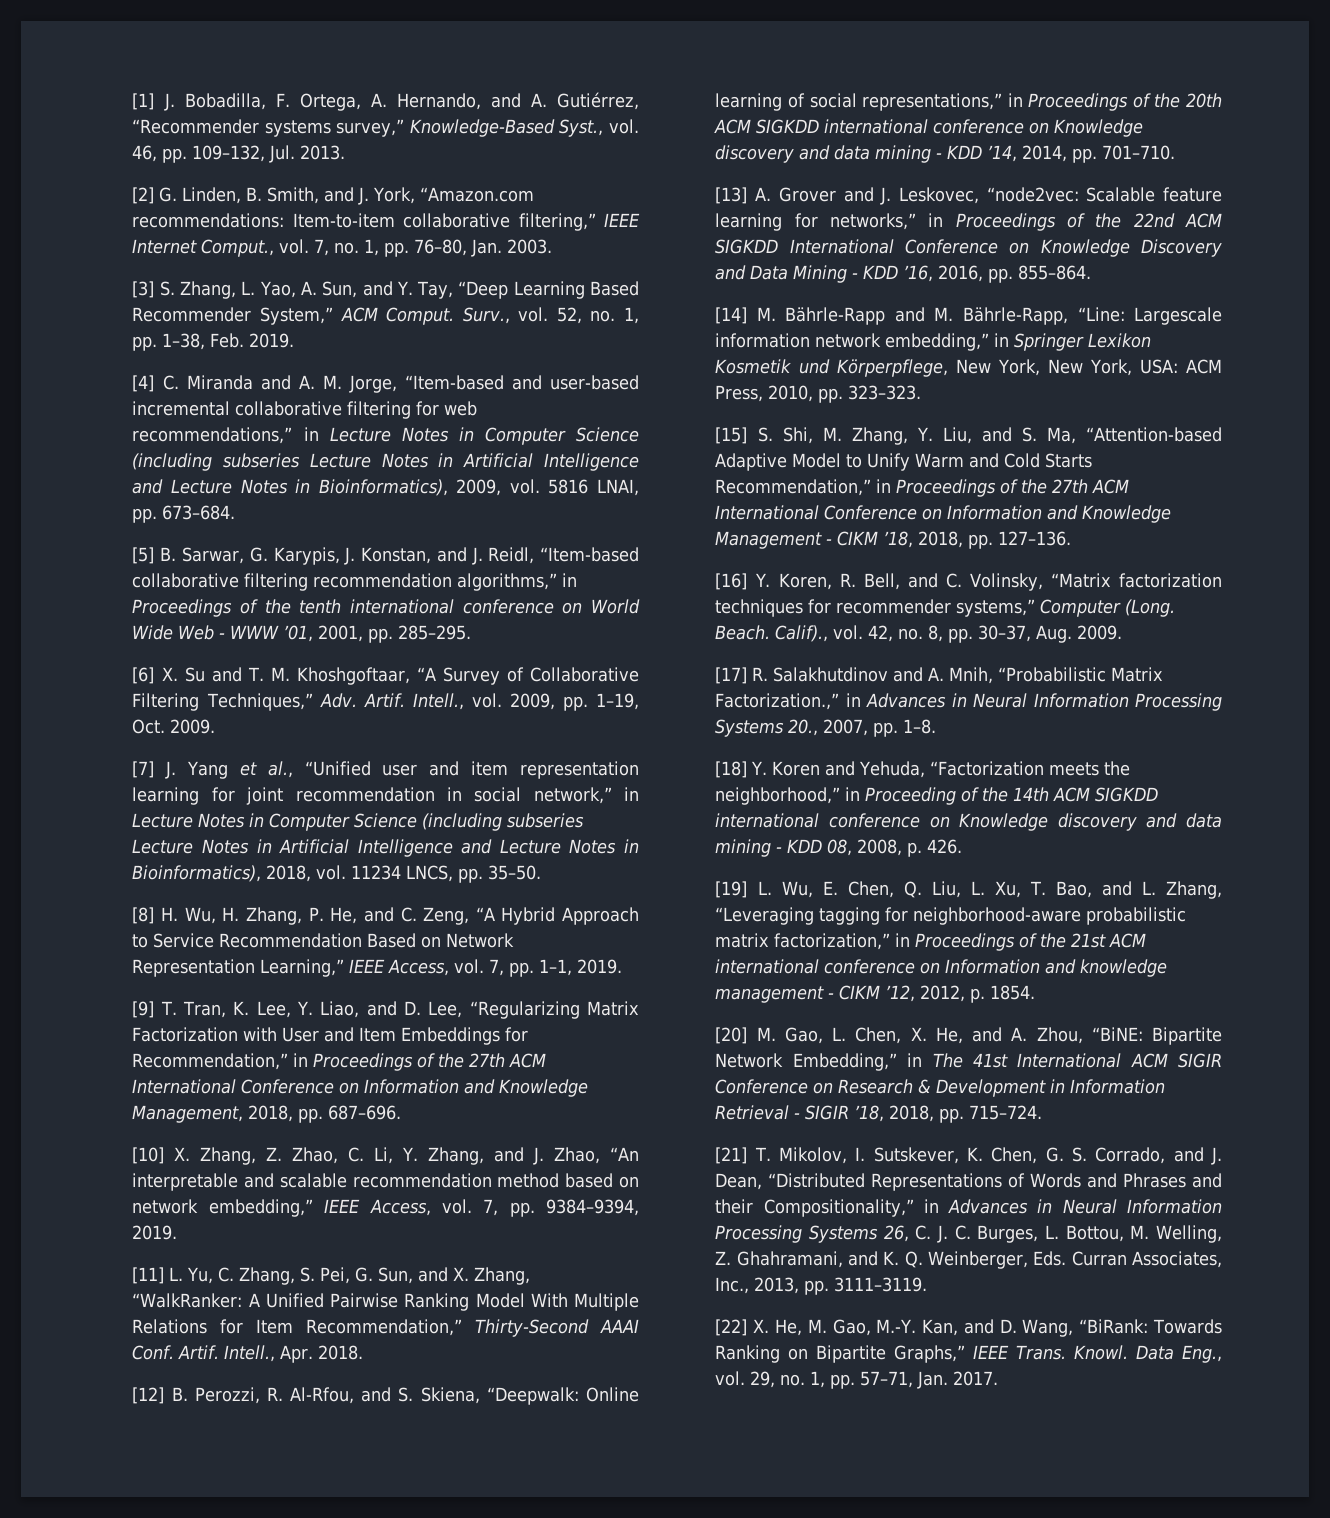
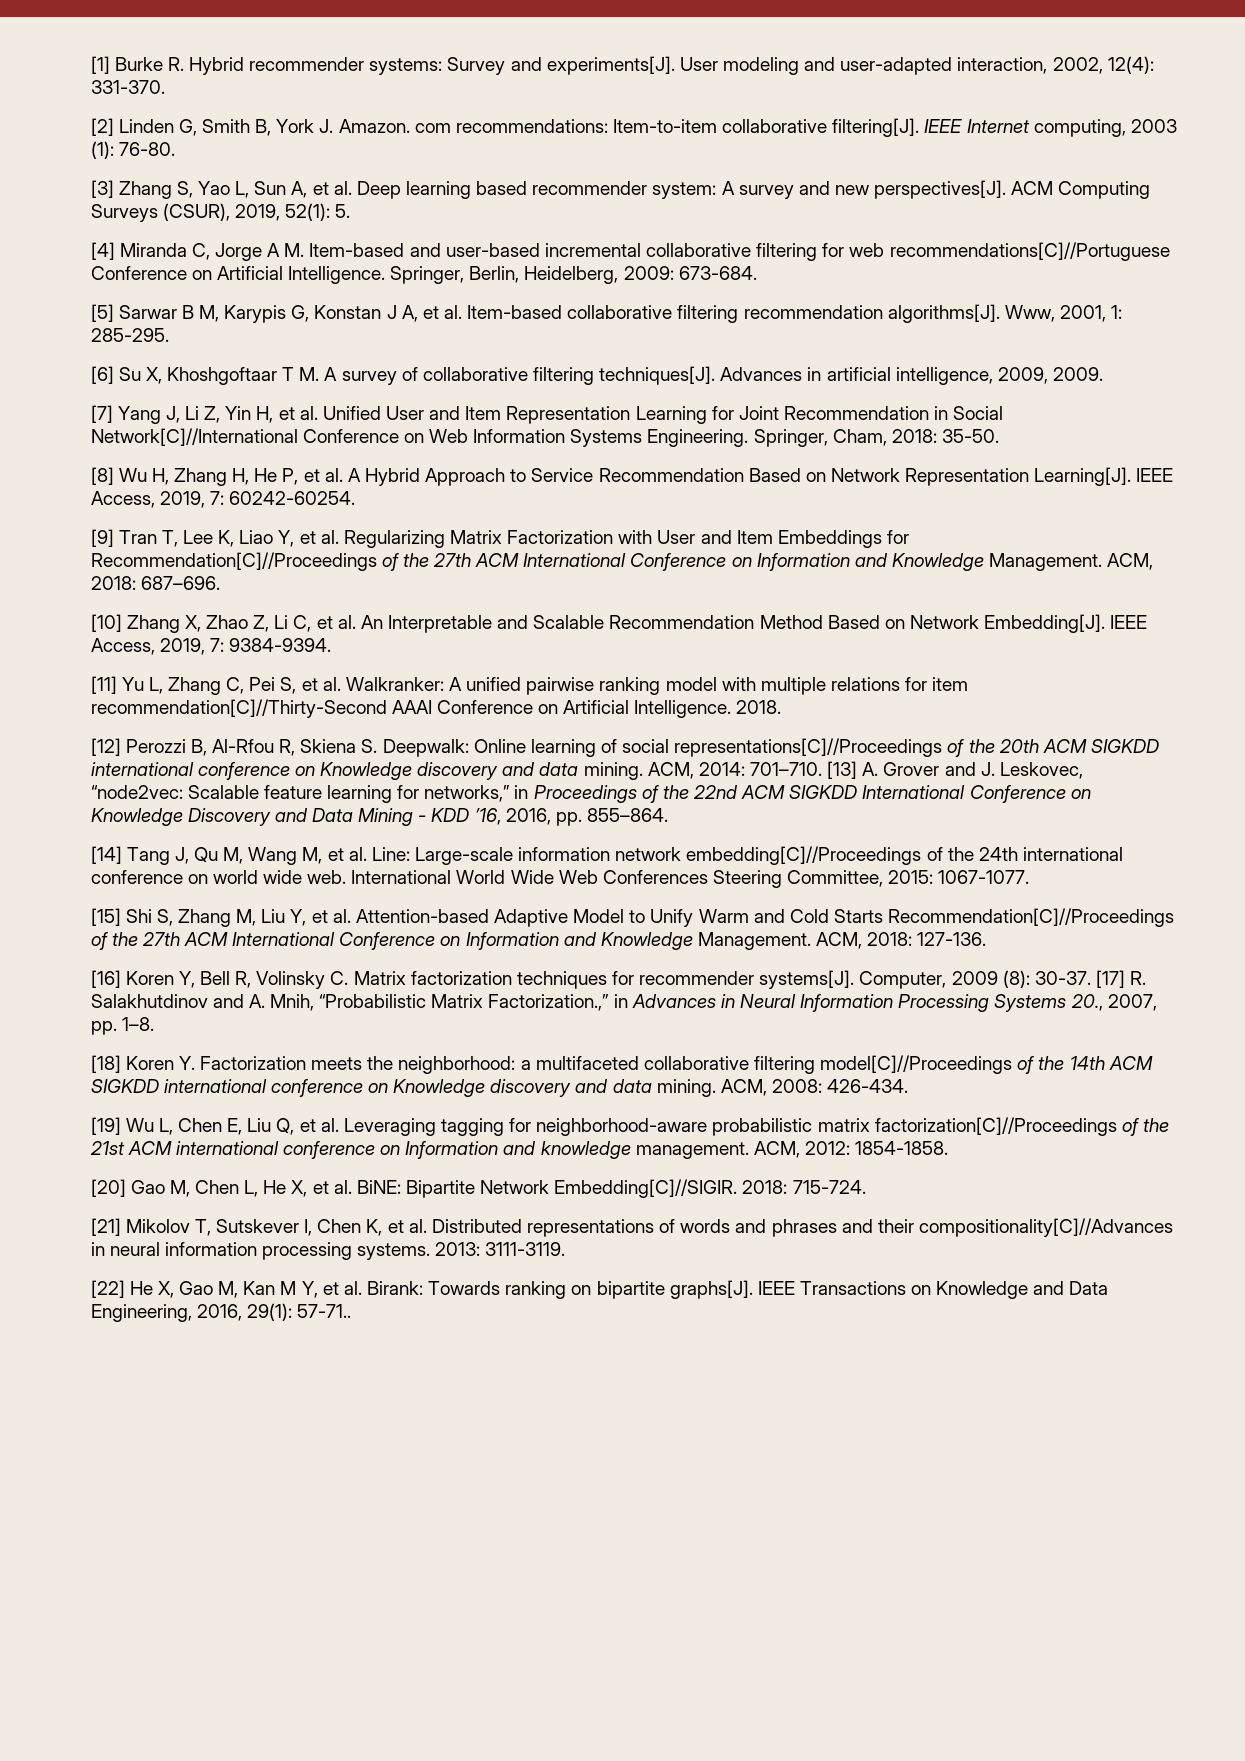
[163,92,639,111] [132,119,639,137] [132,145,346,163] [132,187,535,205] J. Bobadilla, F. Ortega, A. Hernando, and A. Gutiérrez, “Recommender systems survey,” Knowledge-Based Syst., vol. 46, pp. 109–132, Jul. 2013. // [2] G. Linden, B. Smith, and J. York, “Amazon.com -> [114,56,1154,75] [90,80,165,94] [90,118,451,136] Burke R. Hybrid recommender systems: Survey and experiments[J]. User modeling and user-adapted interaction, 2002, 12(4): 331-370. // [2] Linden G, Smith B, York J. Amazon. com
[518,213,596,231] filtering,” -> [832,118,920,137] filtering[J].
[201,239,553,257] [132,281,639,299] [132,307,640,325] [132,333,295,351] [132,375,504,393] Comput., vol. 7, no. 1, pp. 76–80, Jan. 2003. // [3] S. Zhang, L. Yao, A. Sun, and Y. Tay, “Deep Learning Based Recommender System,” ACM Comput. Surv., vol. 52, no. 1, pp. 1–38, Feb. 2019. // [4] C. Miranda and A. M. Jorge, “Item-based -> [1033,119,1177,137] [90,141,175,159] [90,180,1151,199] [90,203,351,222] [90,242,405,261] computing, 2003 (1): 76-80. // [3] Zhang S, Yao L, Sun A, et al. Deep learning based recommender system: A survey and new perspectives[J]. ACM Computing Surveys (CSUR), 2019, 52(1): 5. // [4] Miranda C, Jorge A M. Item-based
[132,427,640,445] [132,453,639,471] [132,479,639,496] [132,505,236,523] [132,547,639,565] [132,573,578,591] [132,599,641,617] [132,625,472,643] [132,667,639,685] [132,693,639,711] [132,719,216,734] [132,761,639,779] [132,787,639,805] [132,813,585,831] [132,839,639,857] [132,865,542,883] [132,907,495,925] recommendations,” in Lecture Notes in Computer Science (including subseries Lecture Notes in Artificial Intelligence and Lecture Notes in Bioinformatics), 2009, vol. 5816 LNAI, pp. 673–684. // [5] B. Sarwar, G. Karypis, J. Konstan, and J. Reidl, “Item-based collaborative filtering recommendation algorithms,” in Proceedings of the tenth international conference on World Wide Web - WWW ’01, 2001, pp. 285–295. // [6] X. Su and T. M. Khoshgoftaar, “A Survey of Collaborative Filtering Techniques,” Adv. Artif. Intell., vol. 2009, pp. 1–19, Oct. 2009. // [7] J. Yang et al., “Unified user and item representation learning for joint recommendation in social network,” in Lecture Notes in Computer Science (including subseries Lecture Notes in Artificial Intelligence and Lecture Notes in Bioinformatics), 2018, vol. 11234 LNCS, pp. 35–50. // [8] H. Wu, H. Zhang, P. He, and C. Zeng, “A -> [889,242,1170,261] [90,266,757,284] [90,304,1123,323] [90,328,169,342] [90,366,1103,385] [90,405,1004,424] [90,428,1000,447] [90,467,361,486] recommendations[C]//Portuguese Conference on Artificial Intelligence. Springer, Berlin, Heidelberg, 2009: 673-684. // [5] Sarwar B M, Karypis G, Konstan J A, et al. Item-based collaborative filtering recommendation algorithms[J]. Www, 2001, 1: 285-295. // [6] Su X, Khoshgoftaar T M. A survey of collaborative filtering techniques[J]. Advances in artificial intelligence, 2009, 2009. // [7] Yang J, Li Z, Yin H, et al. Unified User and Item Representation Learning for Joint Recommendation in Social Network[C]//International Conference on Web Information Systems Engineering. Springer, Cham, 2018: 35-50. // [8] Wu H, Zhang H, He P, et al. A
[260,959,623,977] [132,1001,580,1019] Learning,” IEEE Access, vol. 7, pp. 1–1, 2019. // [9] T. Tran, K. Lee, Y. Liao, and D. Lee, “Regularizing -> [1034,467,1174,486] [90,491,356,508] [90,529,445,548] Learning[J]. IEEE Access, 2019, 7: 60242-60254. // [9] Tran T, Lee K, Liao Y, et al. Regularizing
[132,1053,414,1071] Recommendation,” in Proceedings -> [90,552,377,571] Recommendation[C]//Proceedings
[132,1105,324,1123] Management, 2018, pp. -> [989,553,1154,571] [90,576,136,590] Management. ACM, 2018:
[174,1147,640,1165] [132,1173,639,1191] [132,1199,639,1217] [132,1225,178,1240] [132,1267,531,1285] [132,1293,639,1311] [132,1319,639,1337] [132,1345,364,1363] [132,1387,579,1405] X. Zhang, Z. Zhao, C. Li, Y. Zhang, and J. Zhao, “An interpretable and scalable recommendation method based on network embedding,” IEEE Access, vol. 7, pp. 9384–9394, 2019. // [11] L. Yu, C. Zhang, S. Pei, G. Sun, and X. Zhang, “WalkRanker: A Unified Pairwise Ranking Model With Multiple Relations for Item Recommendation,” Thirty-Second AAAI Conf. Artif. Intell., Apr. 2018. // [12] B. Perozzi, R. Al-Rfou, and S. Skiena, “Deepwalk: -> [126,614,1148,633] [90,638,332,655] [90,676,969,695] [90,699,782,718] [90,738,469,757] Zhang X, Zhao Z, Li C, et al. An Interpretable and Scalable Recommendation Method Based on Network Embedding[J]. IEEE Access, 2019, 7: 9384-9394. // [11] Yu L, Zhang C, Pei S, et al. Walkranker: A unified pairwise ranking model with multiple relations for item recommendation[C]//Thirty-Second AAAI Conference on Artificial Intelligence. 2018. // [12] Perozzi B, Al-Rfou R, Skiena S. Deepwalk:
[862,93,1129,111] representations,” in Proceedings -> [674,738,943,757] representations[C]//Proceedings
[875,145,1098,163] mining - KDD ’14, 2014, pp. -> [583,762,745,780] mining. ACM, 2014:
(1176, 152) // -> (823, 769) none
[756,307,1222,325] [715,333,1152,351] [715,359,1222,377] [715,385,922,403] [715,427,1223,445] M. Bährle-Rapp and M. Bährle-Rapp, “Line: Largescale information network embedding,” in Springer Lexikon Kosmetik und Körperpflege, New York, New York, USA: ACM Press, 2010, pp. 323–323. // [15] S. Shi, M. Zhang, Y. Liu, and S. Ma, “Attention-based -> [126,846,1123,865] [90,870,1030,888] [90,908,489,927] Tang J, Qu M, Wang M, et al. Line: Large-scale information network embedding[C]//Proceedings of the 24th international conference on world wide web. International World Wide Web Conferences Steering Committee, 2015: 1067-1077. // [15] Shi S, Zhang M, Liu Y, et al. Attention-based
[715,479,997,497] Recommendation,” in Proceedings -> [888,908,1175,927] Recommendation[C]//Proceedings
[715,531,1072,549] [715,573,1222,591] [715,599,1176,617] [715,625,1123,643] Management - CIKM ’18, 2018, pp. 127–136. // [16] Y. Koren, R. Bell, and C. Volinsky, “Matrix factorization techniques for recommender systems,” Computer (Long. Beach. Calif)., vol. 42, no. 8, pp. 30–37, Aug. 2009. // -> [698,932,987,950] [90,970,1091,989] Management. ACM, 2018: 127-136. // [16] Koren Y, Bell R, Volinsky C. Matrix factorization techniques for recommender systems[J]. Computer, 2009 (8): 30-37.
[751,761,1131,778] [715,787,957,805] Y. Koren and Yehuda, “Factorization meets the neighborhood,” in Proceeding -> [125,1055,1013,1074] Koren Y. Factorization meets the neighborhood: a multifaceted collaborative filtering model[C]//Proceedings
[715,839,963,857] [715,881,1222,899] [715,907,815,925] mining - KDD 08, 2008, p. 426. // [19] L. Wu, E. Chen, Q. Liu, L. Xu, T. Bao, and L. Zhang, “Leveraging -> [656,1079,909,1097] [90,1117,436,1136] mining. ACM, 2008: 426-434. // [19] Wu L, Chen E, Liu Q, et al. Leveraging
[774,933,1016,951] factorization,” in Proceedings -> [874,1117,1117,1136] factorization[C]//Proceedings
[715,985,1036,1003] [715,1027,1222,1045] [715,1053,1222,1071] [715,1079,1166,1097] [715,1105,1043,1123] [715,1147,1222,1165] [715,1173,1222,1191] [715,1199,1222,1217] [715,1225,1223,1243] [715,1251,1222,1269] [715,1277,928,1295] [715,1319,1223,1337] [715,1345,1222,1363] [715,1371,999,1389] management - CIKM ’12, 2012, p. 1854. // [20] M. Gao, L. Chen, X. He, and A. Zhou, “BiNE: Bipartite Network Embedding,” in The 41st International ACM SIGIR Conference on Research & Development in Information Retrieval - SIGIR ’18, 2018, pp. 715–724. // [21] T. Mikolov, I. Sutskever, K. Chen, G. S. Corrado, and J. Dean, “Distributed Representations of Words and Phrases and their Compositionality,” in Advances in Neural Information Processing Systems 26, C. J. C. Burges, L. Bottou, M. Welling, Z. Ghahramani, and K. Q. Weinberger, Eds. Curran Associates, Inc., 2013, pp. 3111–3119. // [22] X. He, M. Gao, M.-Y. Kan, and D. Wang, “BiRank: Towards Ranking on Bipartite Graphs,” IEEE Trans. Knowl. Data Eng., vol. 29, no. 1, pp. 57–71, Jan. 2017. -> [635,1141,949,1159] [90,1179,866,1198] [90,1218,1173,1237] [90,1242,566,1260] [90,1280,1109,1299] [90,1303,352,1322] management. ACM, 2012: 1854-1858. // [20] Gao M, Chen L, He X, et al. BiNE: Bipartite Network Embedding[C]//SIGIR. 2018: 715-724. // [21] Mikolov T, Sutskever I, Chen K, et al. Distributed representations of words and phrases and their compositionality[C]//Advances in neural information processing systems. 2013: 3111-3119. // [22] He X, Gao M, Kan M Y, et al. Birank: Towards ranking on bipartite graphs[J]. IEEE Transactions on Knowledge and Data Engineering, 2016, 29(1): 57-71..

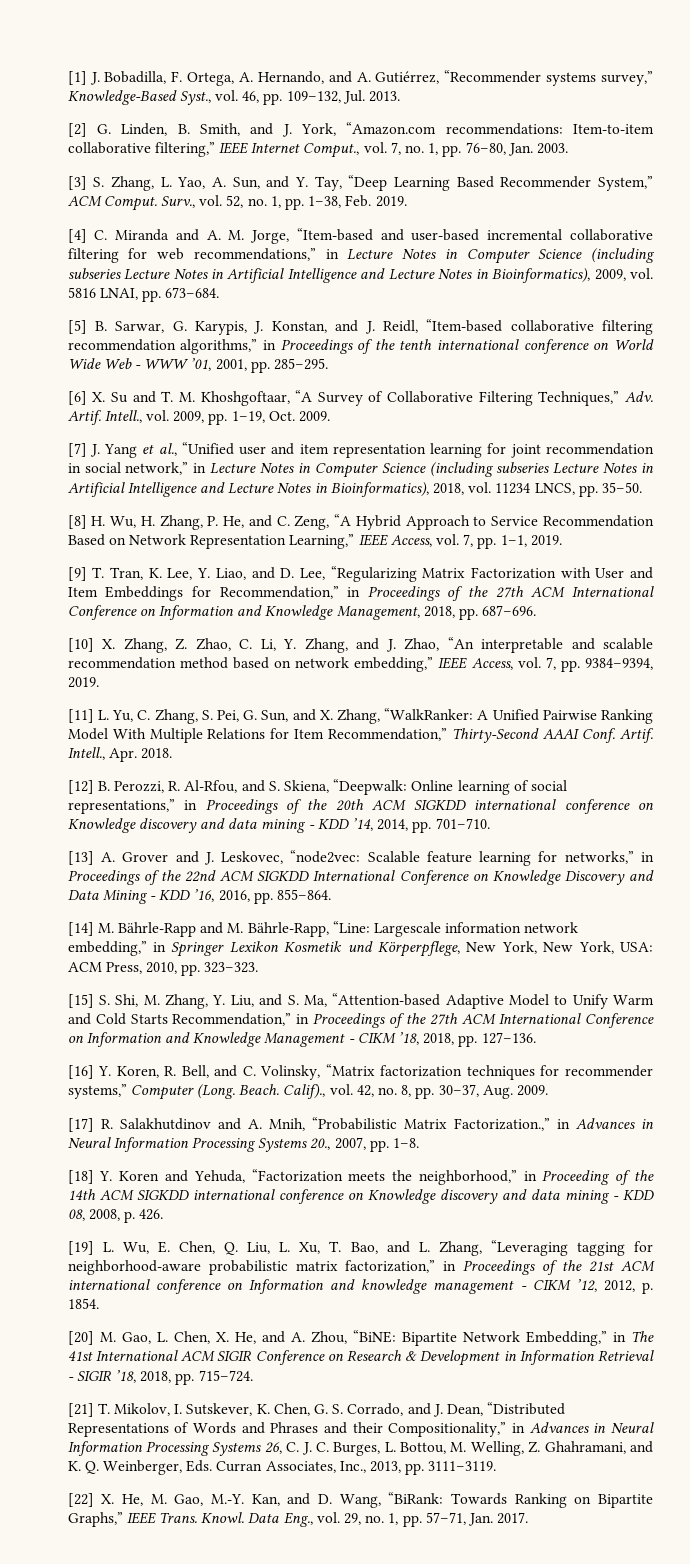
[114,56,1154,75] [90,80,165,94] [90,118,451,136] Burke R. Hybrid recommender systems: Survey and experiments[J]. User modeling and user-adapted interaction, 2002, 12(4): 331-370. // [2] Linden G, Smith B, York J. Amazon. com -> [89,70,653,86] [67,90,400,105] [67,122,437,137] J. Bobadilla, F. Ortega, A. Hernando, and A. Gutiérrez, “Recommender systems survey,” Knowledge-Based Syst., vol. 46, pp. 109–132, Jul. 2013. // [2] G. Linden, B. Smith, and J. York, “Amazon.com
[832,118,920,137] filtering[J]. -> [154,142,215,157] filtering,”
[1033,119,1177,137] [90,141,175,159] [90,180,1151,199] [90,203,351,222] [90,242,405,261] computing, 2003 (1): 76-80. // [3] Zhang S, Yao L, Sun A, et al. Deep learning based recommender system: A survey and new perspectives[J]. ACM Computing Surveys (CSUR), 2019, 52(1): 5. // [4] Miranda C, Jorge A M. Item-based -> [303,142,568,158] [67,175,653,191] [67,195,407,211] [67,228,373,244] Comput., vol. 7, no. 1, pp. 76–80, Jan. 2003. // [3] S. Zhang, L. Yao, A. Sun, and Y. Tay, “Deep Learning Based Recommender System,” ACM Comput. Surv., vol. 52, no. 1, pp. 1–38, Feb. 2019. // [4] C. Miranda and A. M. Jorge, “Item-based
[889,242,1170,261] [90,266,757,284] [90,304,1123,323] [90,328,169,342] [90,366,1103,385] [90,405,1004,424] [90,428,1000,447] [90,467,361,486] recommendations[C]//Portuguese Conference on Artificial Intelligence. Springer, Berlin, Heidelberg, 2009: 673-684. // [5] Sarwar B M, Karypis G, Konstan J A, et al. Item-based collaborative filtering recommendation algorithms[J]. Www, 2001, 1: 285-295. // [6] Su X, Khoshgoftaar T M. A survey of collaborative filtering techniques[J]. Advances in artificial intelligence, 2009, 2009. // [7] Yang J, Li Z, Yin H, et al. Unified User and Item Representation Learning for Joint Recommendation in Social Network[C]//International Conference on Web Information Systems Engineering. Springer, Cham, 2018: 35-50. // [8] Wu H, Zhang H, He P, et al. A -> [193,248,654,264] [67,268,653,283] [67,287,220,302] [67,319,653,335] [67,339,654,354] [67,358,328,373] [67,390,653,406] [67,410,330,425] [67,442,655,458] [67,462,655,478] [67,482,642,497] [67,514,352,530] recommendations,” in Lecture Notes in Computer Science (including subseries Lecture Notes in Artificial Intelligence and Lecture Notes in Bioinformatics), 2009, vol. 5816 LNAI, pp. 673–684. // [5] B. Sarwar, G. Karypis, J. Konstan, and J. Reidl, “Item-based collaborative filtering recommendation algorithms,” in Proceedings of the tenth international conference on World Wide Web - WWW ’01, 2001, pp. 285–295. // [6] X. Su and T. M. Khoshgoftaar, “A Survey of Collaborative Filtering Techniques,” Adv. Artif. Intell., vol. 2009, pp. 1–19, Oct. 2009. // [7] J. Yang et al., “Unified user and item representation learning for joint recommendation in social network,” in Lecture Notes in Computer Science (including subseries Lecture Notes in Artificial Intelligence and Lecture Notes in Bioinformatics), 2018, vol. 11234 LNCS, pp. 35–50. // [8] H. Wu, H. Zhang, P. He, and C. Zeng, “A
[1034,467,1174,486] [90,491,356,508] [90,529,445,548] Learning[J]. IEEE Access, 2019, 7: 60242-60254. // [9] Tran T, Lee K, Liao Y, et al. Regularizing -> [289,534,562,549] [67,566,417,582] Learning,” IEEE Access, vol. 7, pp. 1–1, 2019. // [9] T. Tran, K. Lee, Y. Liao, and D. Lee, “Regularizing
[90,552,377,571] Recommendation[C]//Proceedings -> [219,586,440,601] Recommendation,” in Proceedings
[989,553,1154,571] [90,576,136,590] Management. ACM, 2018: -> [336,606,478,620] Management, 2018, pp.
[126,614,1148,633] [90,638,332,655] [90,676,969,695] [90,699,782,718] [90,738,469,757] Zhang X, Zhao Z, Li C, et al. An Interpretable and Scalable Recommendation Method Based on Network Embedding[J]. IEEE Access, 2019, 7: 9384-9394. // [11] Yu L, Zhang C, Pei S, et al. Walkranker: A unified pairwise ranking model with multiple relations for item recommendation[C]//Thirty-Second AAAI Conference on Artificial Intelligence. 2018. // [12] Perozzi B, Al-Rfou R, Skiena S. Deepwalk: -> [102,637,653,653] [67,657,653,672] [67,677,99,688] [67,708,653,724] [67,728,654,743] [67,747,173,762] [67,779,408,795] X. Zhang, Z. Zhao, C. Li, Y. Zhang, and J. Zhao, “An interpretable and scalable recommendation method based on network embedding,” IEEE Access, vol. 7, pp. 9384–9394, 2019. // [11] L. Yu, C. Zhang, S. Pei, G. Sun, and X. Zhang, “WalkRanker: A Unified Pairwise Ranking Model With Multiple Relations for Item Recommendation,” Thirty-Second AAAI Conf. Artif. Intell., Apr. 2018. // [12] B. Perozzi, R. Al-Rfou, and S. Skiena, “Deepwalk:
[674,738,943,757] representations[C]//Proceedings -> [67,799,278,814] representations,” in Proceedings
[583,762,745,780] mining. ACM, 2014: -> [261,818,432,833] mining - KDD ’14, 2014, pp.
(823, 769) none -> (490, 823) //
[126,846,1123,865] [90,870,1030,888] [90,908,489,927] Tang J, Qu M, Wang M, et al. Line: Large-scale information network embedding[C]//Proceedings of the 24th international conference on world wide web. International World Wide Web Conferences Steering Committee, 2015: 1067-1077. // [15] Shi S, Zhang M, Liu Y, et al. Attention-based -> [97,921,579,937] [67,941,653,957] [67,962,259,976] [67,993,441,1009] M. Bährle-Rapp and M. Bährle-Rapp, “Line: Largescale information network embedding,” in Springer Lexikon Kosmetik und Körperpflege, New York, New York, USA: ACM Press, 2010, pp. 323–323. // [15] S. Shi, M. Zhang, Y. Liu, and S. Ma, “Attention-based
[888,908,1175,927] Recommendation[C]//Proceedings -> [172,1013,386,1028] Recommendation,” in Proceedings
[698,932,987,950] [90,970,1091,989] Management. ACM, 2018: 127-136. // [16] Koren Y, Bell R, Volinsky C. Matrix factorization techniques for recommender systems[J]. Computer, 2009 (8): 30-37. -> [264,1032,536,1047] [67,1064,654,1080] [67,1084,548,1100] Management - CIKM ’18, 2018, pp. 127–136. // [16] Y. Koren, R. Bell, and C. Volinsky, “Matrix factorization techniques for recommender systems,” Computer (Long. Beach. Calif)., vol. 42, no. 8, pp. 30–37, Aug. 2009. //
[125,1055,1013,1074] Koren Y. Factorization meets the neighborhood: a multifaceted collaborative filtering model[C]//Proceedings -> [99,1169,610,1185] Y. Koren and Yehuda, “Factorization meets the neighborhood,” in Proceeding
[656,1079,909,1097] [90,1117,436,1136] mining. ACM, 2008: 426-434. // [19] Wu L, Chen E, Liu Q, et al. Leveraging -> [564,1190,655,1204] [67,1209,164,1223] [67,1240,568,1256] mining - KDD 08, 2008, p. 426. // [19] L. Wu, E. Chen, Q. Liu, L. Xu, T. Bao, and L. Zhang, “Leveraging
[874,1117,1117,1136] factorization[C]//Proceedings -> [345,1260,536,1275] factorization,” in Proceedings
[635,1141,949,1159] [90,1179,866,1198] [90,1218,1173,1237] [90,1242,566,1260] [90,1280,1109,1299] [90,1303,352,1322] management. ACM, 2012: 1854-1858. // [20] Gao M, Chen L, He X, et al. BiNE: Bipartite Network Embedding[C]//SIGIR. 2018: 715-724. // [21] Mikolov T, Sutskever I, Chen K, et al. Distributed representations of words and phrases and their compositionality[C]//Advances in neural information processing systems. 2013: 3111-3119. // [22] He X, Gao M, Kan M Y, et al. Birank: Towards ranking on bipartite graphs[J]. IEEE Transactions on Knowledge and Data Engineering, 2016, 29(1): 57-71.. -> [433,1279,654,1294] [67,1298,99,1309] [67,1330,655,1346] [67,1350,655,1366] [67,1370,253,1385] [67,1402,566,1417] [67,1422,654,1437] [67,1441,653,1456] [67,1460,497,1475] [67,1492,653,1508] [67,1512,529,1527] management - CIKM ’12, 2012, p. 1854. // [20] M. Gao, L. Chen, X. He, and A. Zhou, “BiNE: Bipartite Network Embedding,” in The 41st International ACM SIGIR Conference on Research & Development in Information Retrieval - SIGIR ’18, 2018, pp. 715–724. // [21] T. Mikolov, I. Sutskever, K. Chen, G. S. Corrado, and J. Dean, “Distributed Representations of Words and Phrases and their Compositionality,” in Advances in Neural Information Processing Systems 26, C. J. C. Burges, L. Bottou, M. Welling, Z. Ghahramani, and K. Q. Weinberger, Eds. Curran Associates, Inc., 2013, pp. 3111–3119. // [22] X. He, M. Gao, M.-Y. Kan, and D. Wang, “BiRank: Towards Ranking on Bipartite Graphs,” IEEE Trans. Knowl. Data Eng., vol. 29, no. 1, pp. 57–71, Jan. 2017.

